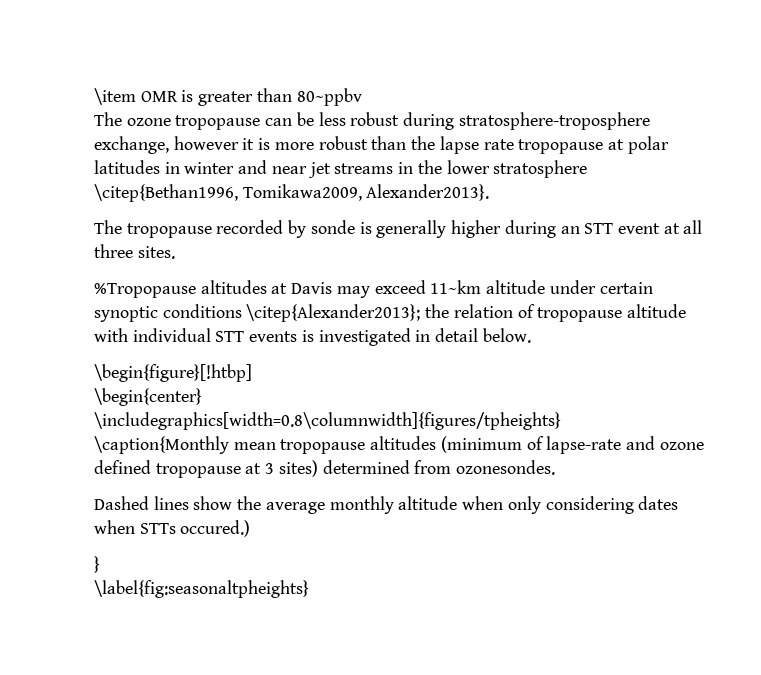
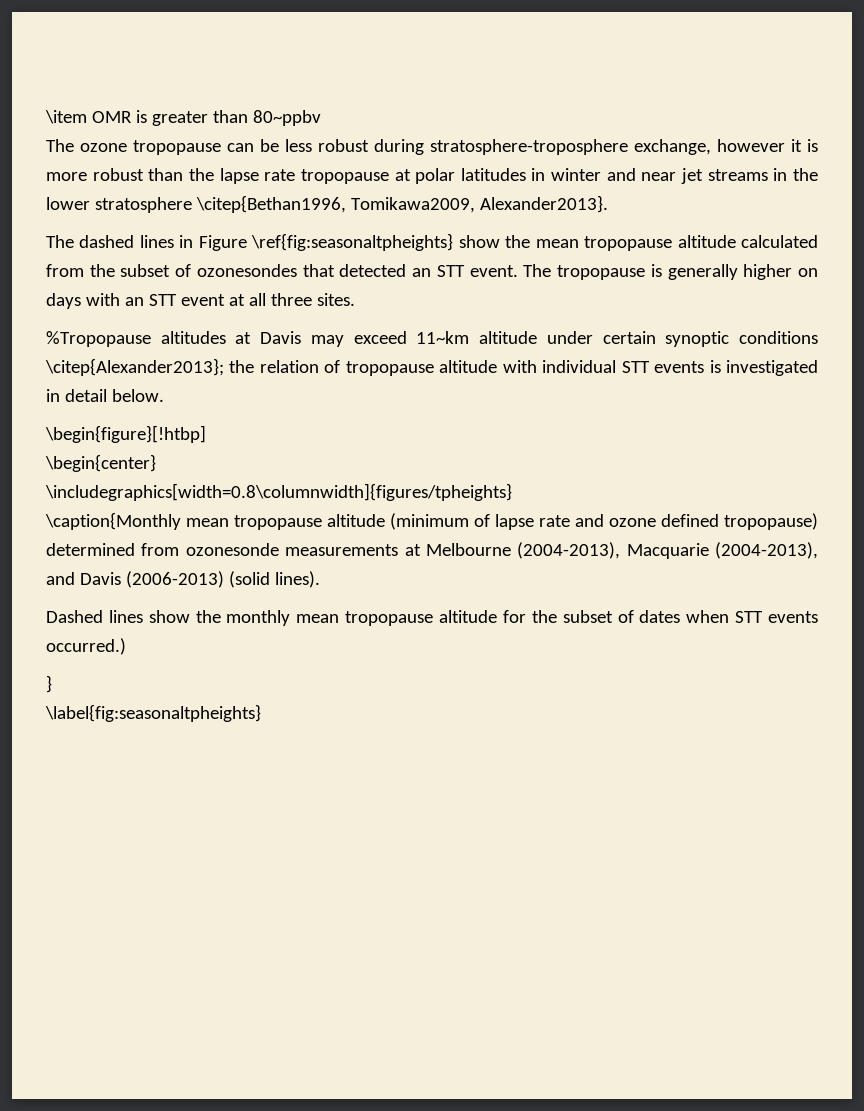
[126,220,556,238] tropopause recorded by sonde is generally higher during -> [79,233,818,251] [46,264,819,280] [46,293,120,309] dashed lines in Figure \ref{fig:seasonaltpheights} show the mean tropopause altitude calculated from the subset of ozonesondes that detected an STT event. The tropopause is generally higher on days with
[370,436,437,450] altitudes -> [327,514,385,527] altitude
[546,436,622,454] lapse-rate -> [495,514,570,530] lapse rate
[155,460,556,478] [94,496,679,514] [94,520,251,537] tropopause at 3 sites) determined from ozonesondes. // Dashed lines show the average monthly altitude when only considering dates when STTs occured.) -> [724,513,818,530] [46,542,818,559] [46,571,320,588] [46,610,819,626] [46,638,126,655] tropopause) determined from ozonesonde measurements at Melbourne (2004-2013), Macquarie (2004-2013), and Davis (2006-2013) (solid lines). // Dashed lines show the monthly mean tropopause altitude for the subset of dates when STT events occurred.)

